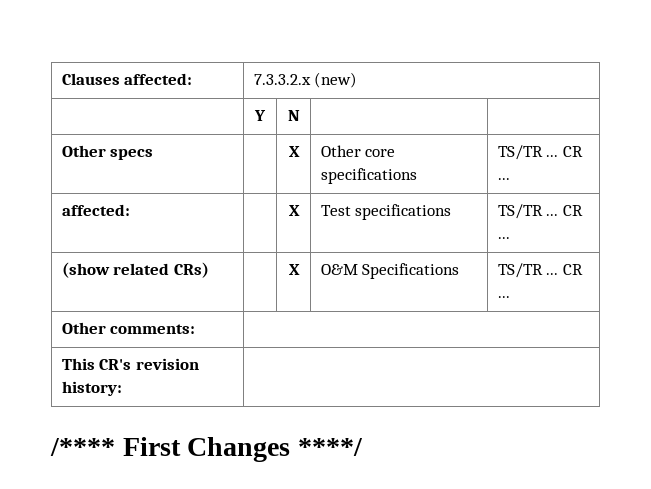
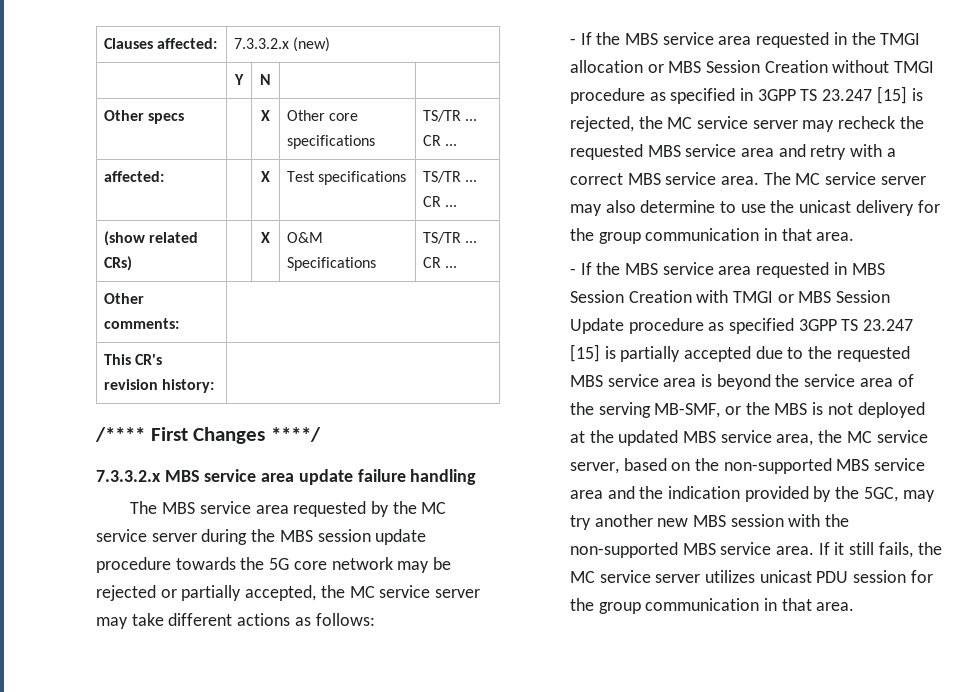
(363, 447) none -> [96,469,477,485] [130,501,447,517] [96,529,427,545] [96,557,452,573] [96,585,481,601] [96,613,375,629] [569,32,921,48] [569,60,935,73] [569,86,923,104] [569,116,924,132] [569,144,896,160] [569,172,926,185] [569,200,940,216] [569,228,855,244] [569,262,885,278] [569,290,891,303] [569,318,914,334] [569,344,910,362] [569,374,914,390] [569,402,925,418] [569,430,928,446] [569,458,926,474] [569,486,935,502] [569,514,850,530] [569,542,942,558] [569,570,933,583] [569,598,855,614] // 7.3.3.2.x MBS service area update failure handling // The MBS service area requested by the MC service server during the MBS session update procedure towards the 5G core network may be rejected or partially accepted, the MC service server may take different actions as follows: // - If the MBS service area requested in the TMGI allocation or MBS Session Creation without TMGI procedure as specified in 3GPP TS 23.247 [15] is rejected, the MC service server may recheck the requested MBS service area and retry with a correct MBS service area. The MC service server may also determine to use the unicast delivery for the group communication in that area. // - If the MBS service area requested in MBS Session Creation with TMGI or MBS Session Update procedure as specified 3GPP TS 23.247 [15] is partially accepted due to the requested MBS service area is beyond the service area of the serving MB-SMF, or the MBS is not deployed at the updated MBS service area, the MC service server, based on the non-supported MBS service area and the indication provided by the 5GC, may try another new MBS session with the non-supported MBS service area. If it still fails, the MC service server utilizes unicast PDU session for the group communication in that area.

